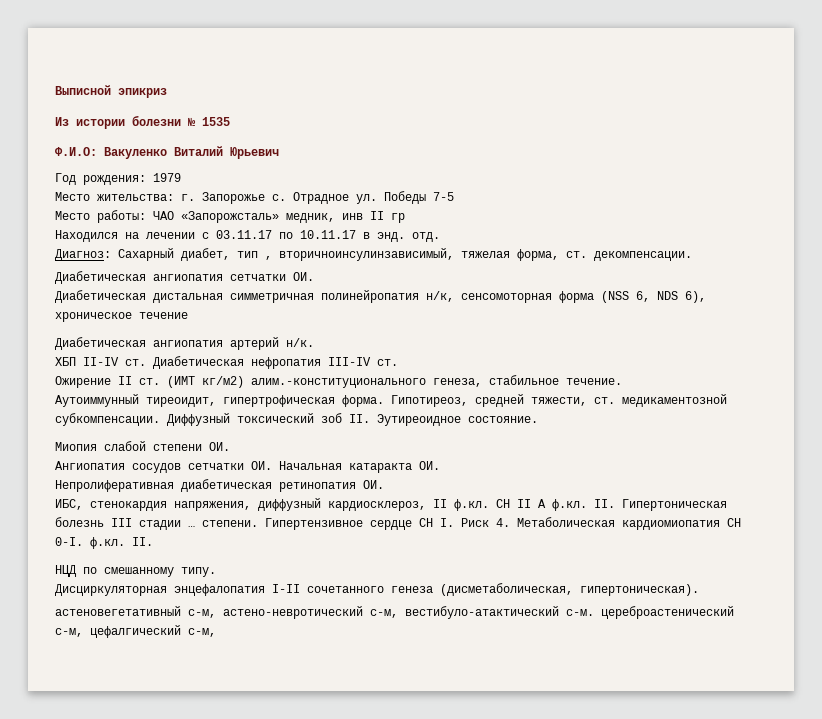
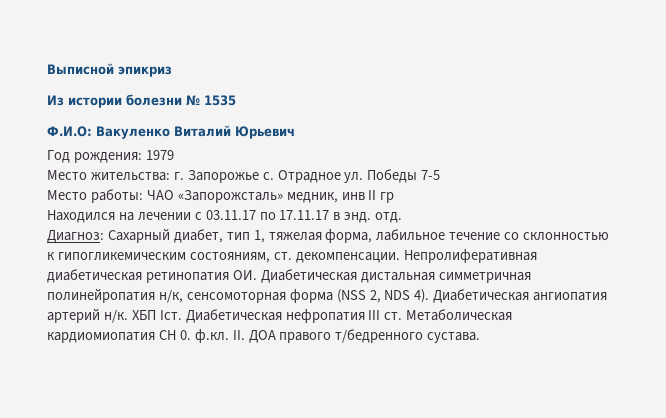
[300,230,356,239] 10.11.17 -> [279,210,330,220] 17.11.17
[265,248,559,261] , вторичноинсулинзависимый, тяжелая форма, -> [253,229,610,243] [47,252,270,263] 1, тяжелая форма, лабильное течение со склонностью к гипогликемическим состояниям,
[55,271,314,284] // Диабетическая ангиопатия сетчатки ОИ. // -> [403,249,537,263] [47,269,257,283] Непролиферативная диабетическая ретинопатия ОИ.
[636,291,706,303] [55,312,188,322] 6, NDS 6), хроническое течение // -> [369,289,430,303] 2, NDS 4).
[55,357,146,366] // ХБП II-IV ст. -> [131,310,182,320] ХБП Iст.
[328,357,398,366] [55,375,622,388] [55,394,727,407] [55,413,538,426] [55,441,230,451] [55,461,440,473] [55,479,384,492] [55,498,727,511] [55,517,510,530] III-IV ст. // Ожирение II ст. (ИМТ кг/м2) алим.-конституционального генеза, стабильное течение. // Аутоиммунный тиреоидит, гипертрофическая форма. Гипотиреоз, средней тяжести, ст. медикаментозной субкомпенсации. Диффузный токсический зоб II. Эутиреоидное состояние. // Миопия слабой степени ОИ. // Ангиопатия сосудов сетчатки ОИ. Начальная катаракта ОИ. // Непролиферативная диабетическая ретинопатия ОИ. // ИБС, стенокардия напряжения, диффузный кардиосклероз, II ф.кл. СН II А ф.кл. II. Гипертоническая болезнь III стадии … степени. Гипертензивное сердце СН I. Риск 4. -> [368,310,403,320] III ст.
[55,537,153,549] [55,565,216,577] [55,583,699,596] [55,606,734,619] [55,625,216,638] 0-I. ф.кл. II. // НЦД по смешанному типу. // Дисциркуляторная энцефалопатия I-II сочетанного генеза (дисметаболическая, гипертоническая). // астеновегетативный с-м, астено-невротический с-м, вестибуло-атактический с-м. цереброастенический с-м, цефалгический с-м, -> [179,329,481,343] 0. ф.кл. II. ДОА правого т/бедренного сустава.

